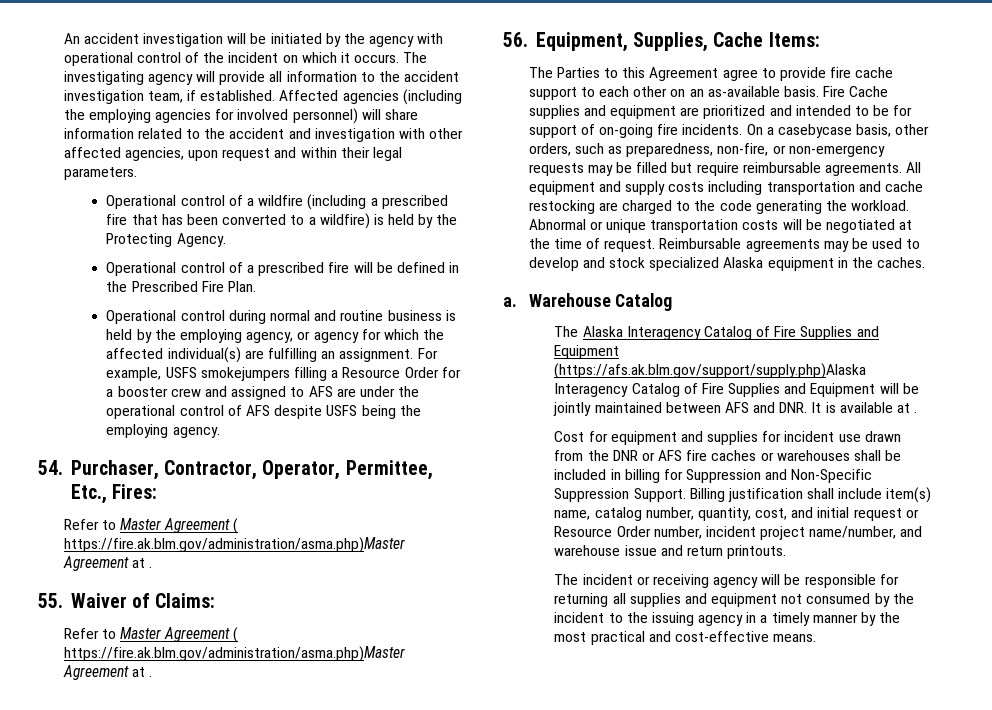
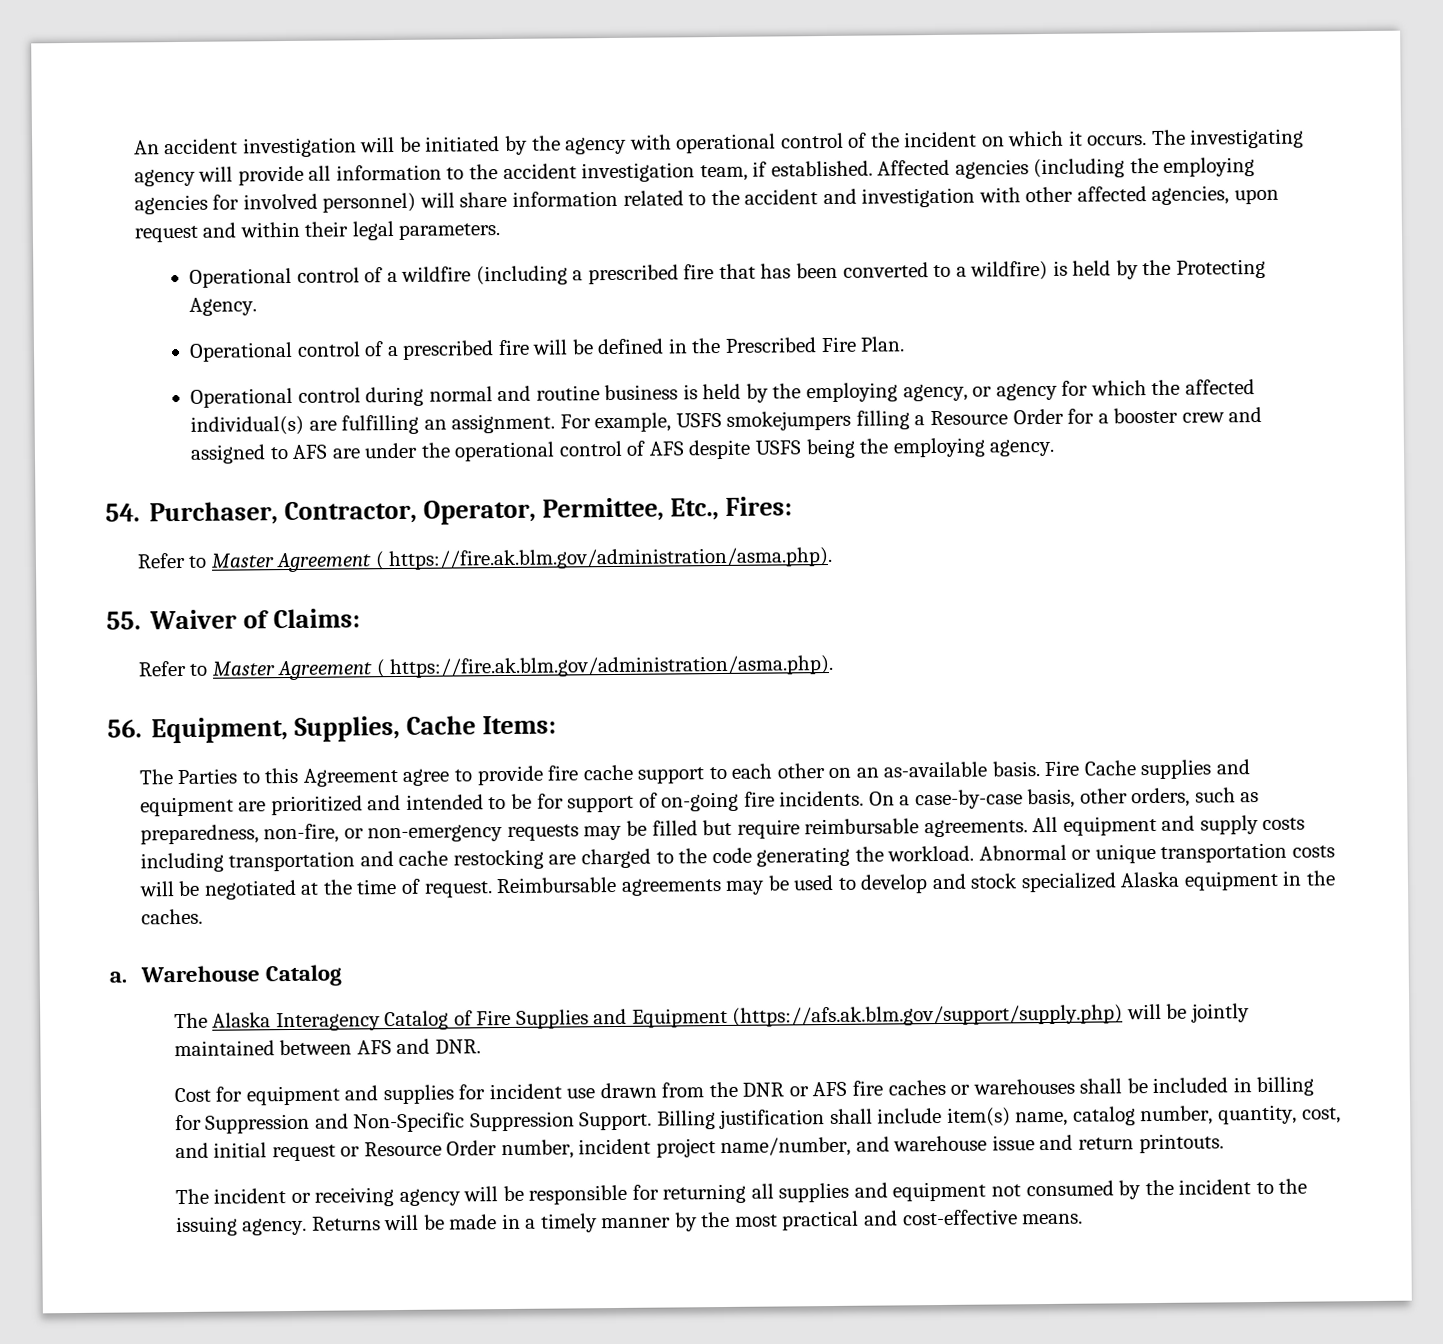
[63,537,405,553] [62,556,153,571] https://fire.ak.blm.gov/administration/asma.php)Master Agreement at . -> [388,546,834,571] https://fire.ak.blm.gov/administration/asma.php).
[63,646,405,662] [62,665,153,680] https://fire.ak.blm.gov/administration/asma.php)Master Agreement at . -> [389,654,835,679] https://fire.ak.blm.gov/administration/asma.php).
[777,124,852,138] casebycase -> [914,789,1023,810] case-by-case
[554,363,867,379] [554,383,876,397] (https://afs.ak.blm.gov/support/supply.php)Alaska Interagency Catalog of Fire Supplies and Equipment -> [732,1004,1124,1027] (https://afs.ak.blm.gov/support/supply.php)
[811,402,918,413] It is available at . -> (481, 1046) none
[698,615,744,626] agency -> [242,1214,498,1236] agency. Returns will be made

